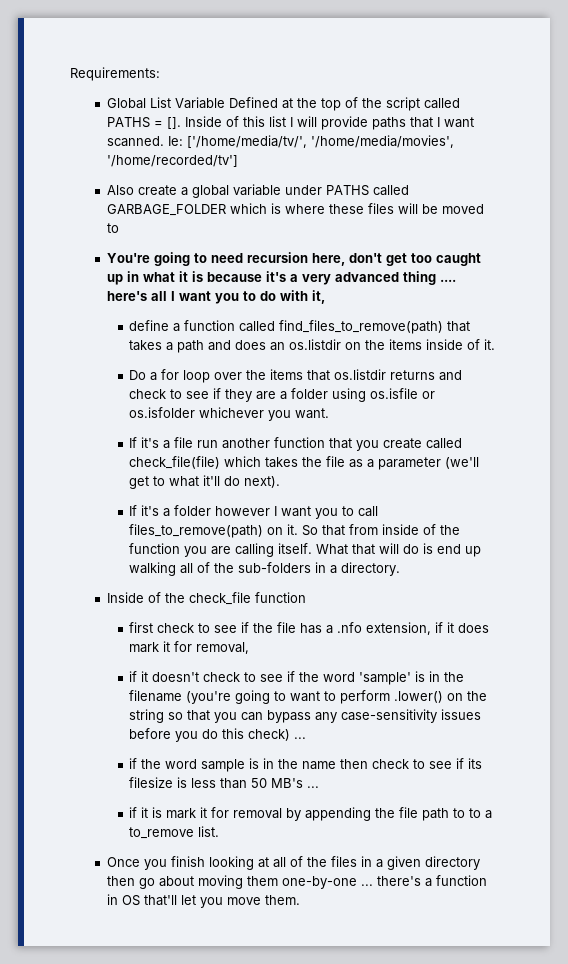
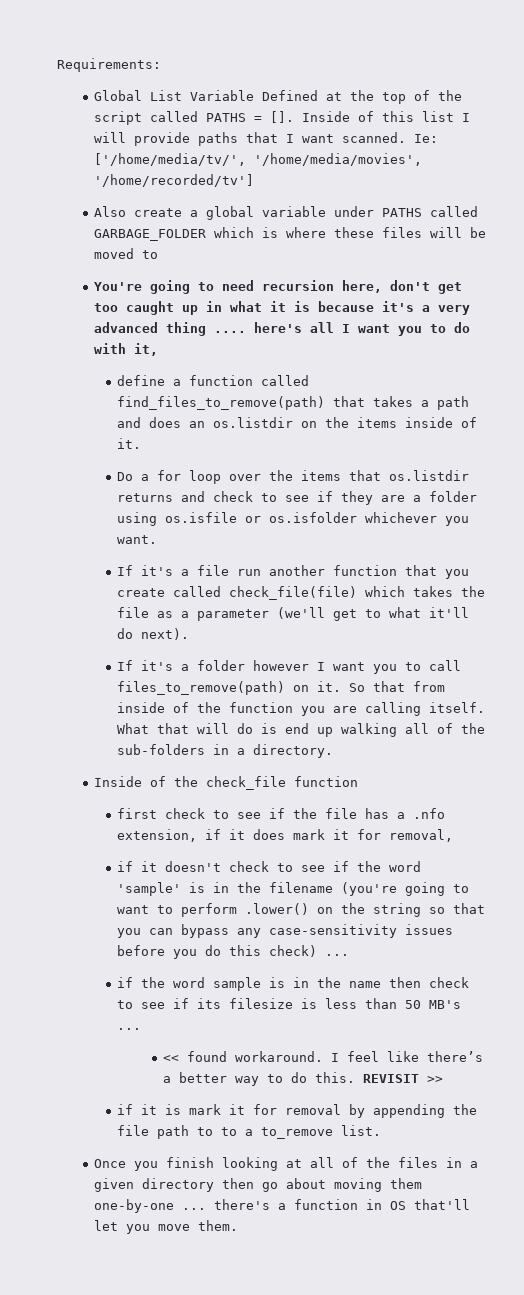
(320, 787) none -> [163,1051,484,1062] [163,1072,444,1086] // << found workaround. I feel like there’s a better way to do this. REVISIT >>

